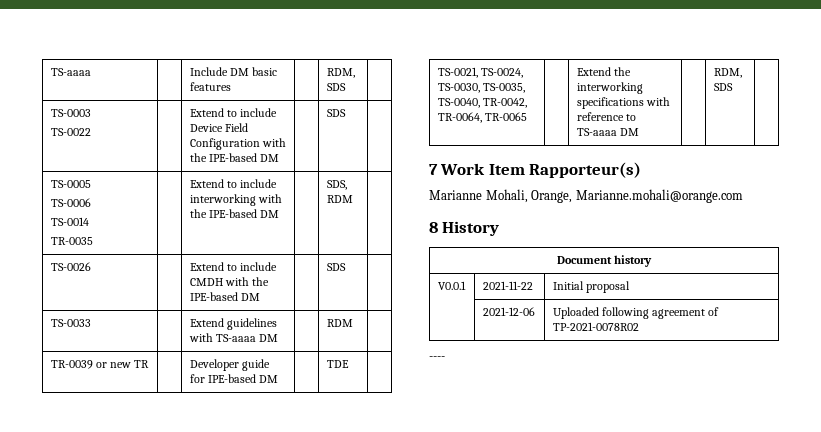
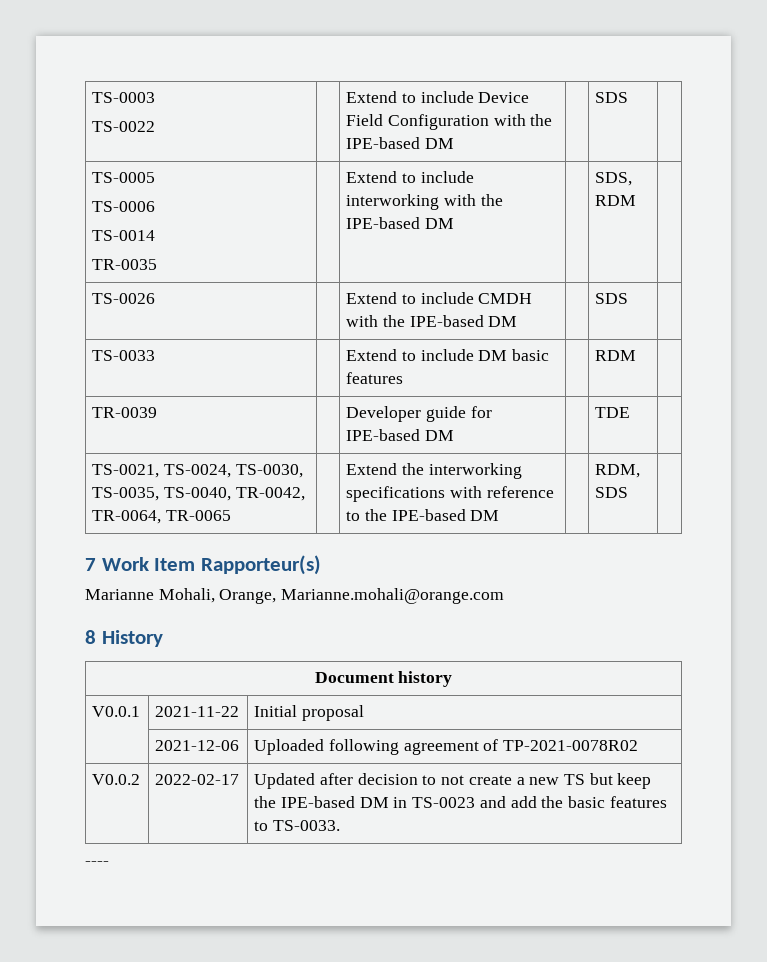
[50,68,91,76] [189,67,277,76] [189,82,231,91] [326,68,355,78] [326,83,346,91] TS-aaaa | | Include DM basic features | | RDM, SDS | // -> (92, 97) none
[226,318,277,330] [188,333,278,342] guidelines with TS-aaaa DM -> [401,349,550,361] [346,372,404,384] to include DM basic features
[95,360,149,368] or new TR -> (158, 412) none
[576,128,617,136] TS-aaaa -> [364,509,466,521] the IPE-based
(639, 326) none -> [92,774,141,785] [155,774,240,785] [254,773,652,789] [254,796,667,808] [254,820,340,831] // V0.0.2 | 2022-02-17 | Updated after decision to not create a new TS but keep the IPE-based DM in TS-0023 and add the basic features to TS-0033.

